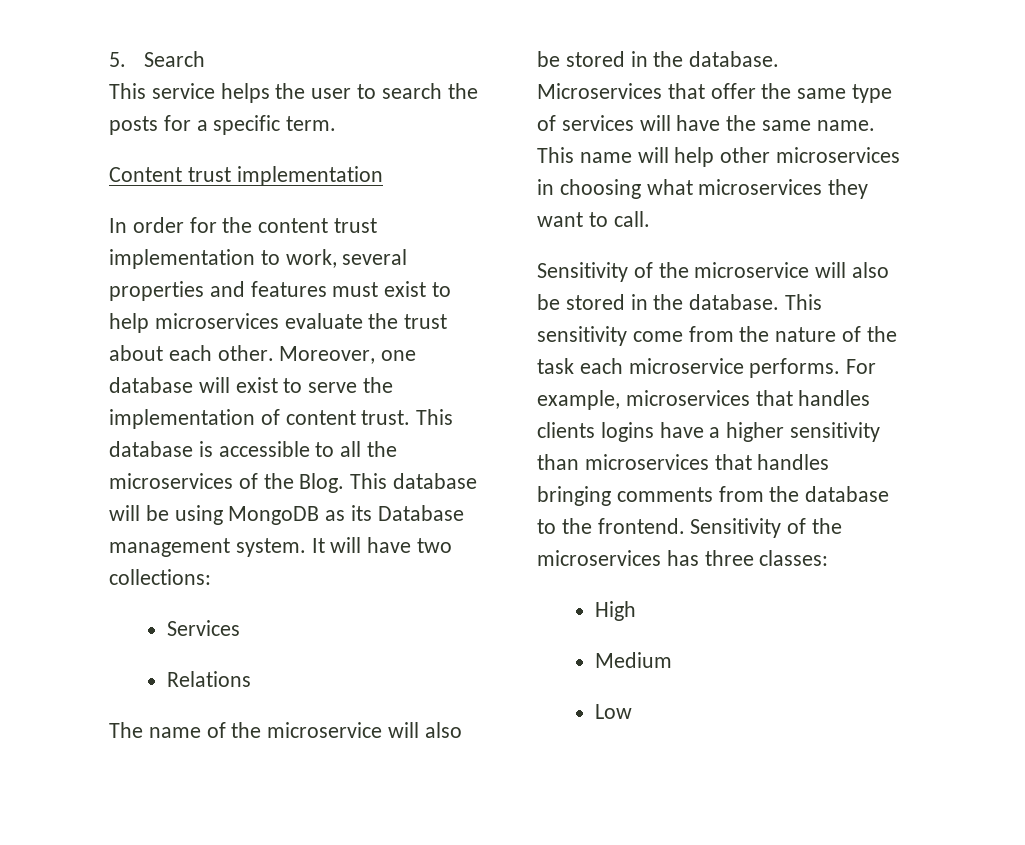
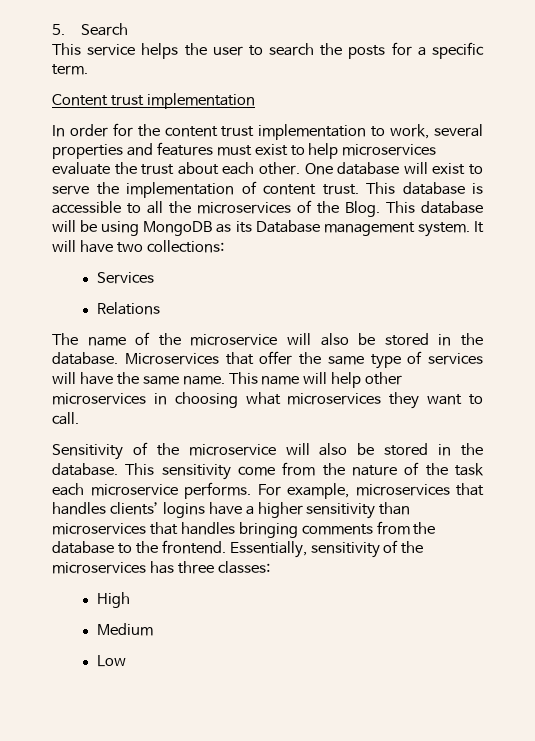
[279,346,417,364] Moreover, one -> [304,163,333,175] One
[537,422,595,438] clients -> [109,502,159,515] clients’
[690,518,782,538] Sensitivity -> [229,541,380,558] Essentially, sensitivity

